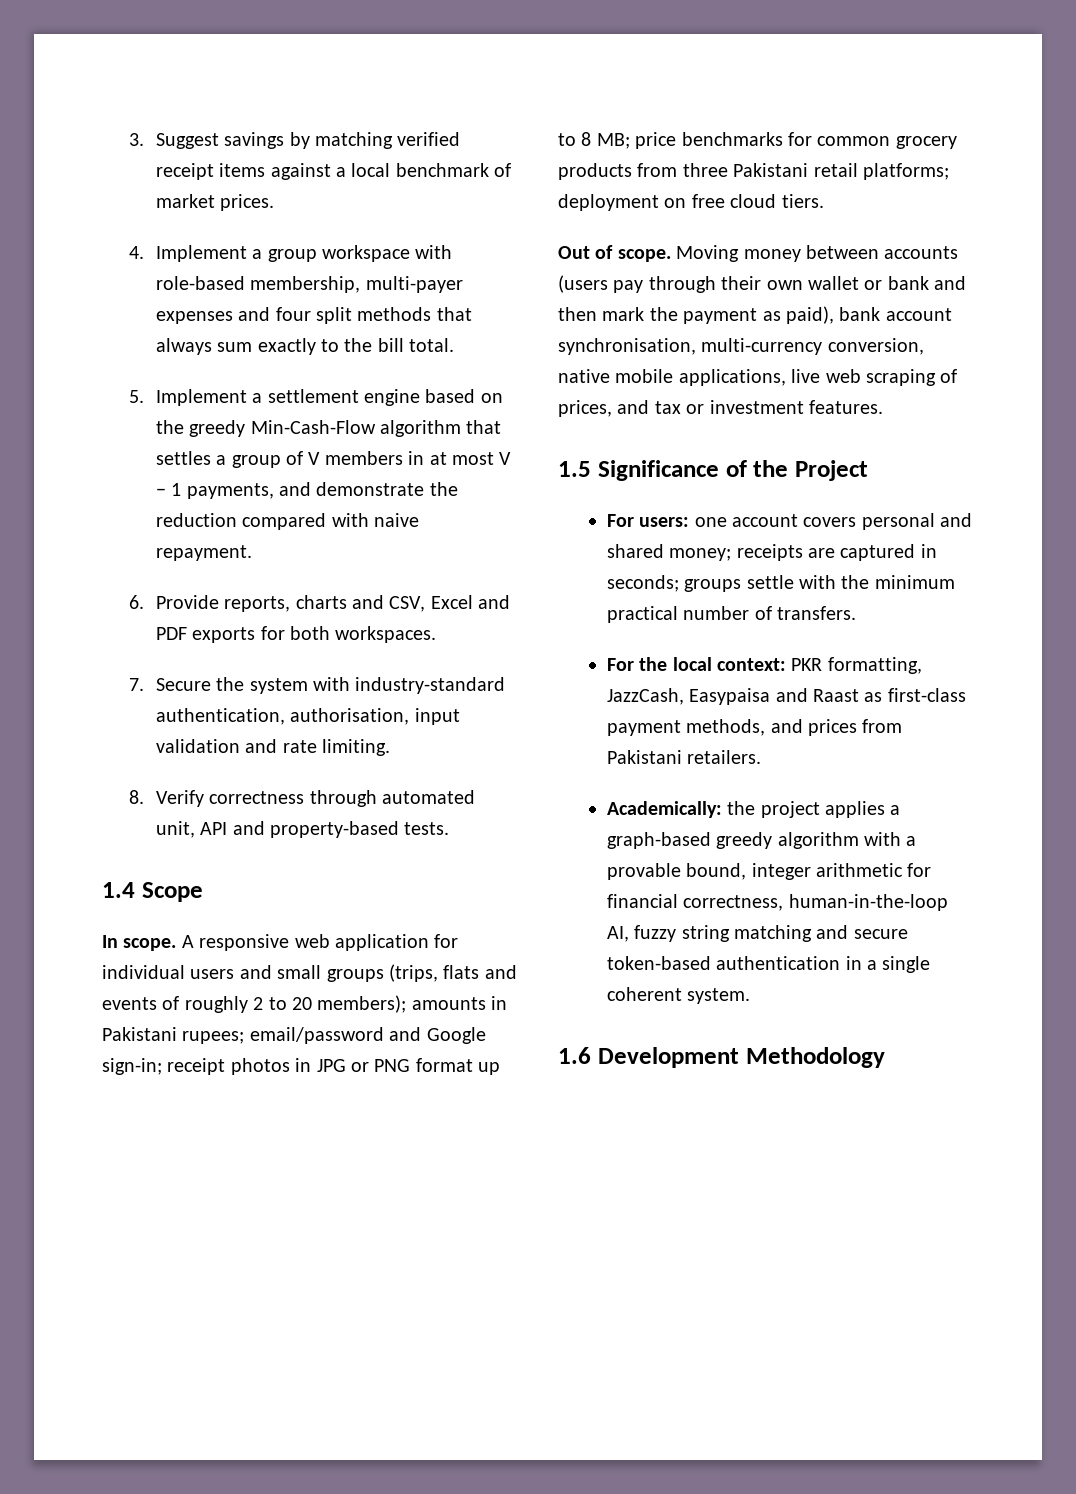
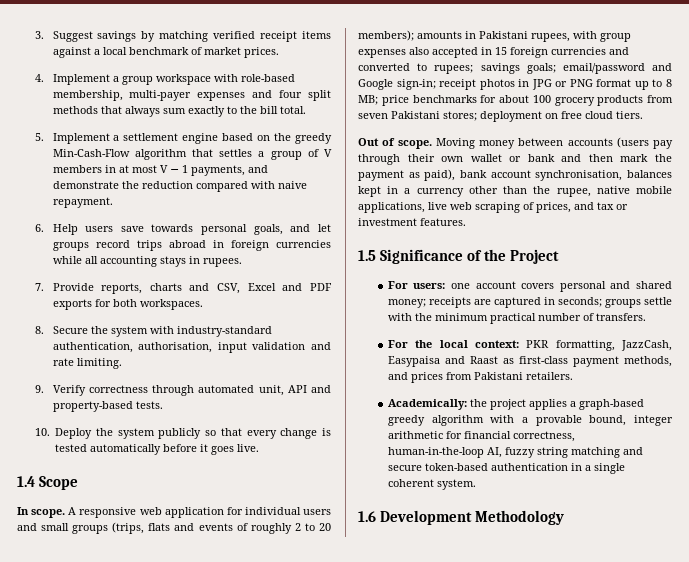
(144, 602) none -> [52,224,331,235] [52,240,332,251] [52,256,242,267] [34,283,44,291] Help users save towards personal goals, and let groups record trips abroad in foreign currencies while all accounting stays in rupees. // 7.
[128,678,144,691] 7. -> [34,326,44,334] 8.
[128,790,144,804] 8. -> [34,385,44,393] 9.
(450, 828) none -> [34,428,331,439] [55,444,260,455] // 10. Deploy the system publicly so that every change is tested automatically before it goes live.
[182,1031,245,1044] rupees; -> [531,31,631,42] [358,47,629,58] [358,63,556,74] rupees, with group expenses also accepted in 15 foreign currencies and converted to rupees; savings goals;
[817,136,891,146] common -> [499,95,551,103] about 100
[682,163,949,180] three Pakistani retail platforms; -> [358,111,477,121] seven Pakistani stores;
[701,338,924,355] multi-currency conversion, -> [627,170,672,178] [358,186,591,197] balances kept in a currency other than the rupee,

